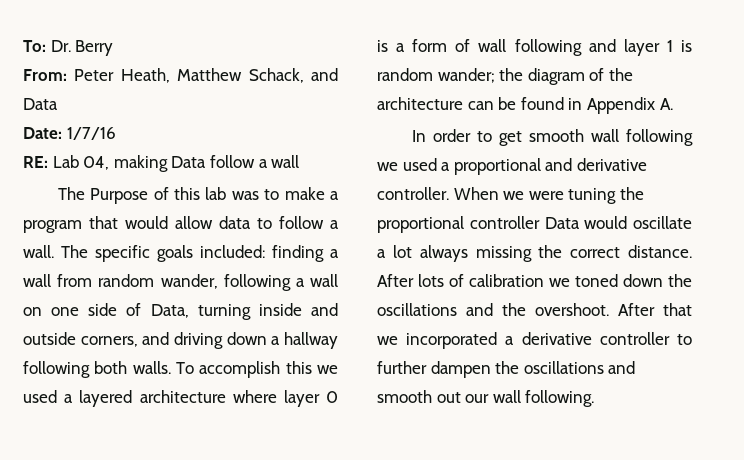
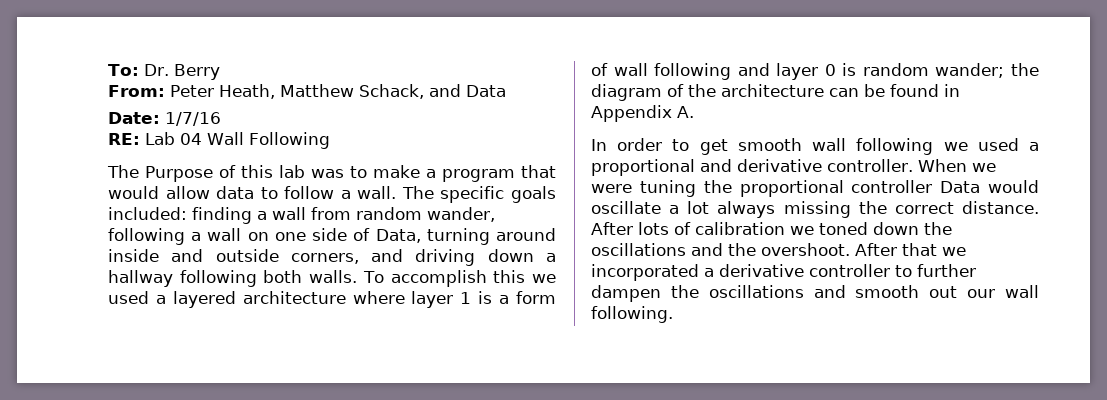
[83,155,300,172] 04, making Data follow a wall -> [180,132,330,149] 04 Wall Following
(251, 312) none -> [496,228,556,241] around
[326,391,338,403] 0 -> [460,292,472,304] 1
[666,40,673,52] 1 -> [824,64,836,76] 0

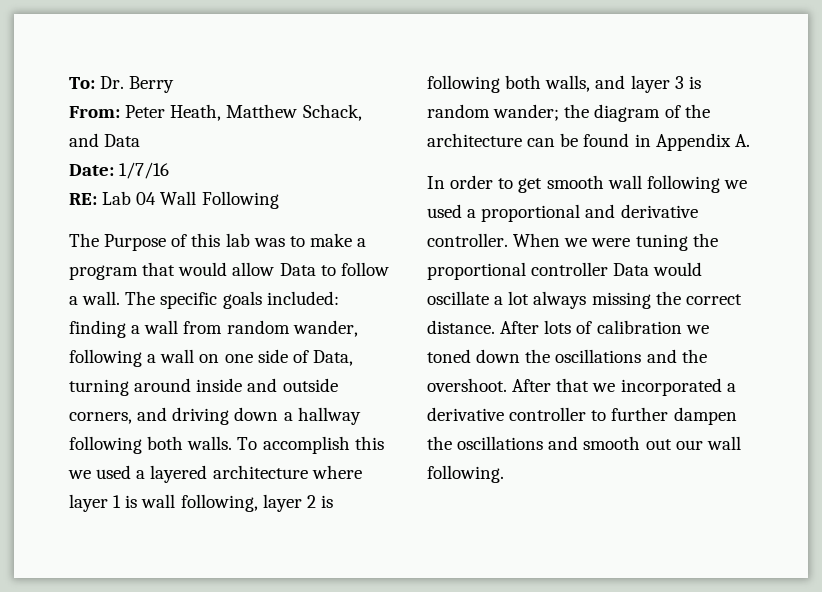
[216,186,255,199] data -> [279,263,316,276] Data
[499,291,557,304] [591,63,732,80] a form of wall following -> [141,494,333,512] [427,75,591,93] wall following, layer 2 is following both walls,
[824,64,836,76] 0 -> [674,76,684,89] 3

